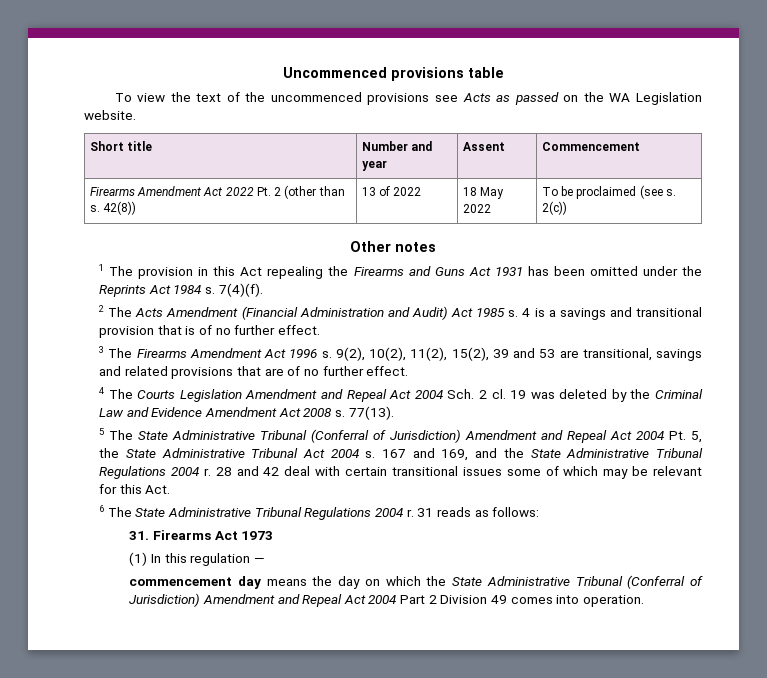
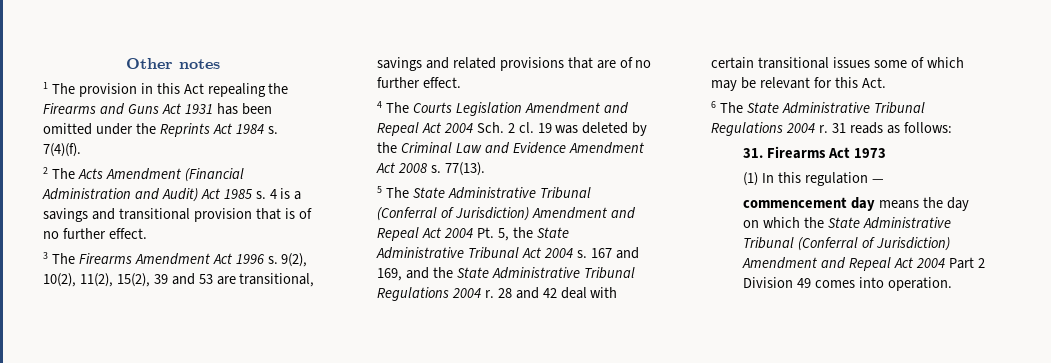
[282,67,504,81] [114,92,702,105] [84,110,136,120] [89,141,153,151] [361,141,433,151] [361,160,387,171] [462,142,505,151] [541,142,640,151] [89,185,345,199] [89,201,137,215] [361,186,422,196] [462,187,505,199] [462,204,491,213] [541,185,676,199] [541,201,567,215] Uncommenced provisions table // To view the text of the uncommenced provisions see Acts as passed on the WA Legislation website. // Short title | Number and year | Assent | Commencement // Firearms Amendment Act 2022 Pt. 2 (other than s. 42(8)) | 13 of 2022 | 18 May 2022 | To be proclaimed (see s. 2(c)) // -> (126, 63) none

